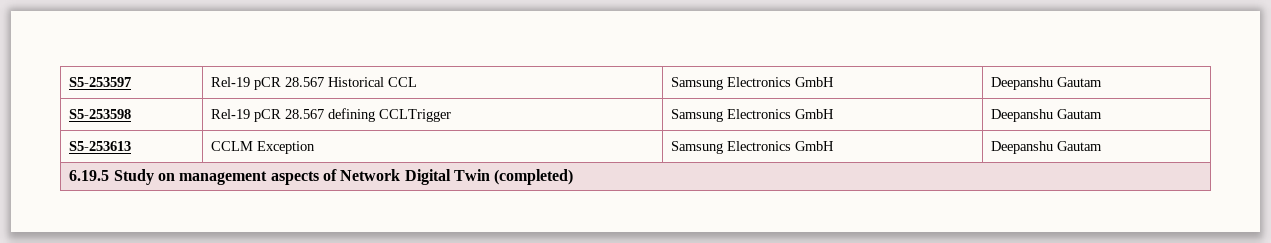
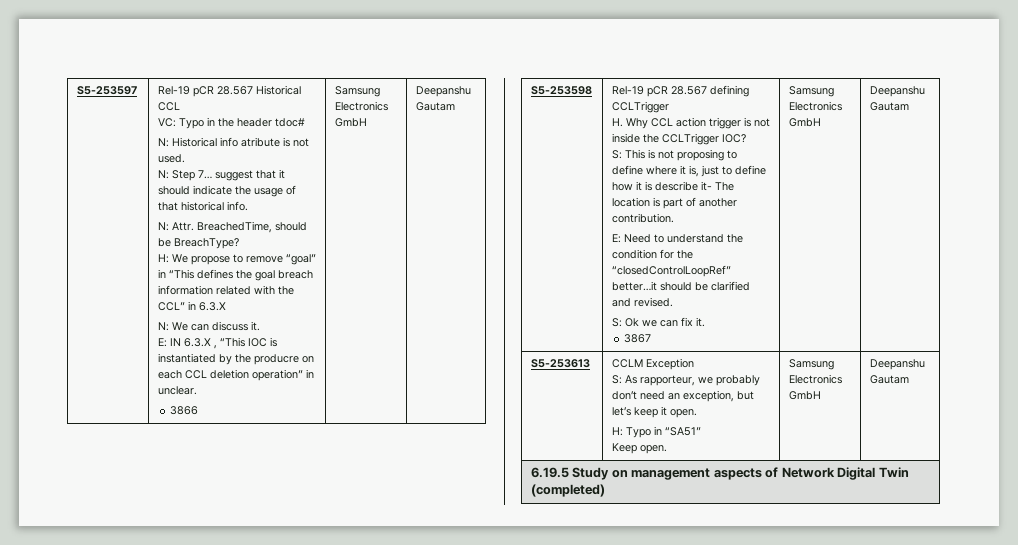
(418, 82) none -> [157,117,305,129] [157,137,309,147] [157,154,185,163] [157,169,285,181] [157,185,296,197] [157,201,248,211] [157,221,307,233] [157,238,239,249] [157,254,316,265] [157,269,313,281] [157,285,294,295] [157,301,226,311] [157,321,260,331] [157,337,277,349] [157,353,314,365] [157,369,314,381] [157,386,197,395] [169,406,198,415] // VC: Typo in the header tdoc# // N: Historical info atribute is not used. // N: Step 7… suggest that it should indicate the usage of that historical info. // N: Attr. BreachedTime, should be BreachType? // H: We propose to remove “goal” in “This defines the goal breach information related with the CCL” in 6.3.X // N: We can discuss it. // E: IN 6.3.X , “This IOC is instantiated by the producre on each CCL deletion operation” in unclear. // 3866
(452, 115) none -> [611,117,770,129] [611,133,746,145] [611,149,737,161] [611,165,766,177] [611,181,734,191] [611,197,737,209] [611,213,674,223] [611,234,743,243] [611,249,693,259] [611,265,731,277] [611,281,750,291] [611,297,673,307] [611,317,705,327] [623,334,651,343] // H. Why CCL action trigger is not inside the CCLTrigger IOC? // S: This is not proposing to define where it is, just to define how it is describe it- The location is part of another contribution. // E: Need to understand the condition for the “closedControlLoopRef” better…it should be clarified and revised. // S: Ok we can fix it. // 3867
(316, 147) none -> [611,375,760,386] [611,390,754,402] [611,406,697,418] [611,426,701,438] [611,443,667,454] // S: As rapporteur, we probably don’t need an exception, but let’s keep it open. // H: Typo in “SA51” // Keep open.

